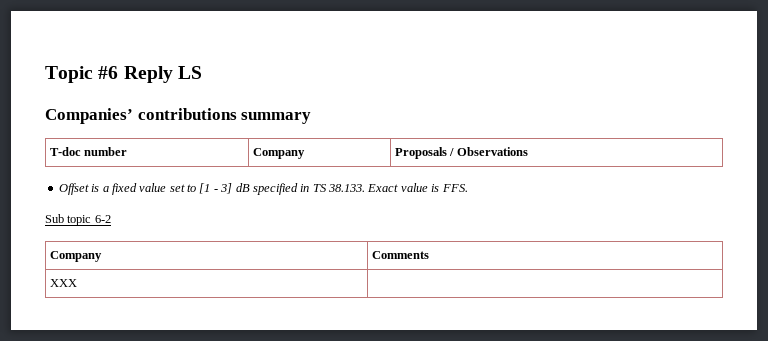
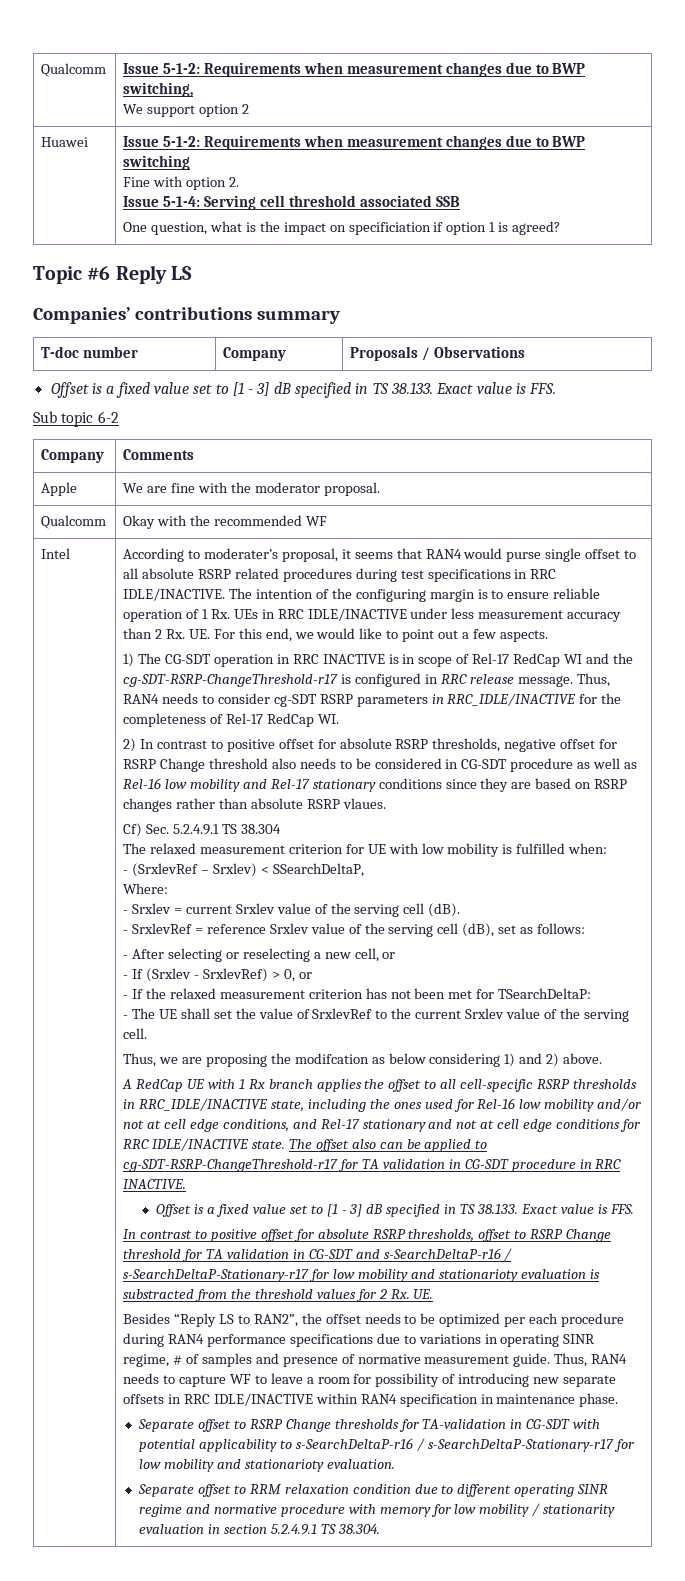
(45, 74) none -> [41,63,107,77] [123,62,586,77] [123,82,194,97] [123,104,249,117] [41,137,89,147] [123,135,586,150] [123,155,191,170] [123,176,239,190] [123,195,460,210] [123,221,561,235] Qualcomm | Issue 5-1-2: Requirements when measurement changes due to BWP switching, // We support option 2 // Huawei | Issue 5-1-2: Requirements when measurement changes due to BWP switching // Fine with option 2. // Issue 5-1-4: Serving cell threshold associated SSB // One question, what is the impact on specificiation if option 1 is agreed? //
[50,279,78,287] XXX | -> [41,482,78,496] [123,482,380,496] [41,515,107,529] [123,515,327,529] [41,548,71,559] [123,548,637,562] [123,568,557,582] [123,588,601,602] [123,608,622,622] [123,628,548,642] [123,653,633,667] [123,673,610,687] [123,693,622,707] [123,713,339,727] [123,738,618,752] [123,758,638,772] [123,778,628,792] [123,798,386,812] [123,823,281,837] [123,843,608,857] [123,863,364,877] [123,883,169,894] [123,903,461,917] [123,923,586,937] [123,948,396,962] [123,968,312,982] [123,988,592,999] [123,1008,629,1022] [123,1028,148,1039] [123,1053,603,1067] [122,1079,637,1092] [123,1098,642,1112] [123,1119,640,1132] [123,1138,488,1152] [123,1159,622,1172] [123,1179,187,1190] [156,1204,634,1217] [123,1229,612,1242] [123,1248,513,1262] [123,1269,600,1282] [123,1289,434,1302] [123,1313,625,1327] [123,1333,596,1347] [123,1353,628,1367] [123,1373,617,1387] [123,1393,619,1407] [138,1419,601,1432] [139,1438,634,1452] [139,1459,395,1472] [138,1484,609,1497] [139,1503,616,1517] [139,1524,380,1535] Apple | We are fine with the moderator proposal. // Qualcomm | Okay with the recommended WF // Intel | According to moderater’s proposal, it seems that RAN4 would purse single offset to all absolute RSRP related procedures during test specifications in RRC IDLE/INACTIVE. The intention of the configuring margin is to ensure reliable operation of 1 Rx. UEs in RRC IDLE/INACTIVE under less measurement accuracy than 2 Rx. UE. For this end, we would like to point out a few aspects. // 1) The CG-SDT operation in RRC INACTIVE is in scope of Rel-17 RedCap WI and the cg-SDT-RSRP-ChangeThreshold-r17 is configured in RRC release message. Thus, RAN4 needs to consider cg-SDT RSRP parameters in RRC_IDLE/INACTIVE for the completeness of Rel-17 RedCap WI. // 2) In contrast to positive offset for absolute RSRP thresholds, negative offset for RSRP Change threshold also needs to be considered in CG-SDT procedure as well as Rel-16 low mobility and Rel-17 stationary conditions since they are based on RSRP changes rather than absolute RSRP vlaues. // Cf) Sec. 5.2.4.9.1 TS 38.304 // The relaxed measurement criterion for UE with low mobility is fulfilled when: // - (SrxlevRef – Srxlev) < SSearchDeltaP, // Where: // - Srxlev = current Srxlev value of the serving cell (dB). // - SrxlevRef = reference Srxlev value of the serving cell (dB), set as follows: // - After selecting or reselecting a new cell, or // - If (Srxlev - SrxlevRef) > 0, or // - If the relaxed measurement criterion has not been met for TSearchDeltaP: // - The UE shall set the value of SrxlevRef to the current Srxlev value of the serving cell. // Thus, we are proposing the modifcation as below considering 1) and 2) above. // A RedCap UE with 1 Rx branch applies the offset to all cell-specific RSRP thresholds in RRC_IDLE/INACTIVE state, including the ones used for Rel-16 low mobility and/or not at cell edge conditions, and Rel-17 stationary and not at cell edge conditions for RRC IDLE/INACTIVE state. The offset also can be applied to cg-SDT-RSRP-ChangeThreshold-r17 for TA validation in CG-SDT procedure in RRC INACTIVE. // Offset is a fixed value set to [1 - 3] dB specified in TS 38.133. Exact value is FFS. // In contrast to positive offset for absolute RSRP thresholds, offset to RSRP Change threshold for TA validation in CG-SDT and s-SearchDeltaP-r16 / s-SearchDeltaP-Stationary-r17 for low mobility and stationarioty evaluation is substracted from the threshold values for 2 Rx. UE. // Besides “Reply LS to RAN2”, the offset needs to be optimized per each procedure during RAN4 performance specifications due to variations in operating SINR regime, # of samples and presence of normative measurement guide. Thus, RAN4 needs to capture WF to leave a room for possibility of introducing new separate offsets in RRC IDLE/INACTIVE within RAN4 specification in maintenance phase. // Separate offset to RSRP Change thresholds for TA-validation in CG-SDT with potential applicability to s-SearchDeltaP-r16 / s-SearchDeltaP-Stationary-r17 for low mobility and stationarioty evaluation. // Separate offset to RRM relaxation condition due to different operating SINR regime and normative procedure with memory for low mobility / stationarity evaluation in section 5.2.4.9.1 TS 38.304.

